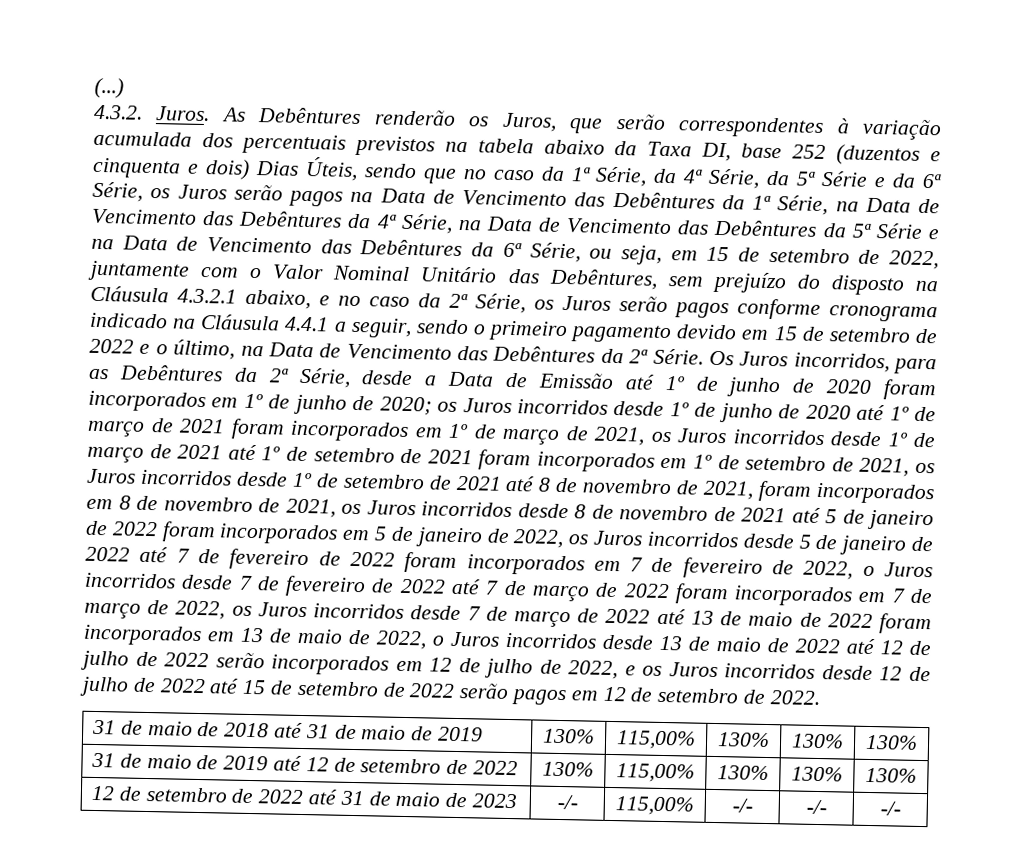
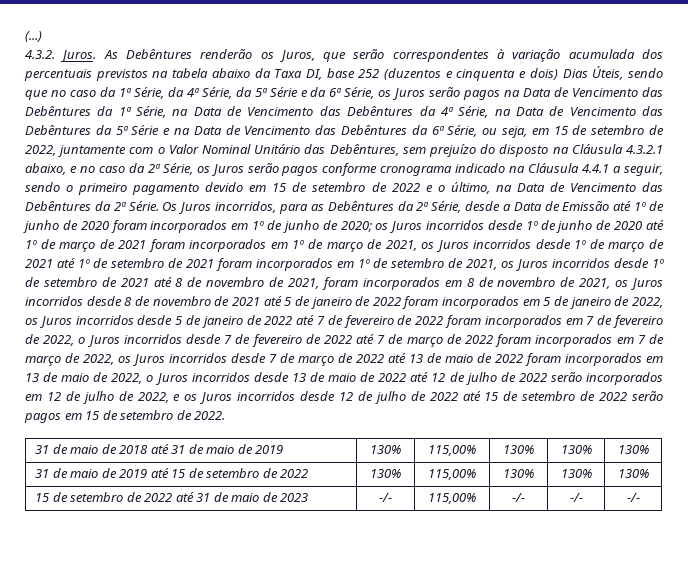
[602,686,627,702] 12 -> [85,411,100,420] 15
[305,757,329,772] 12 -> [171,469,186,478] 15
[90,785,115,801] 12 -> [35,493,50,502] 15

